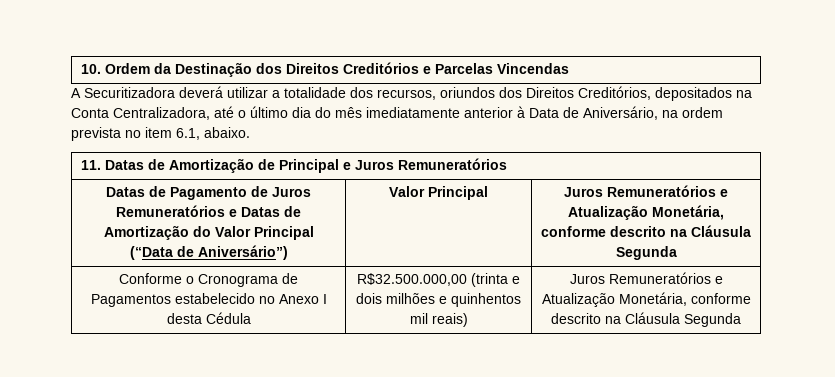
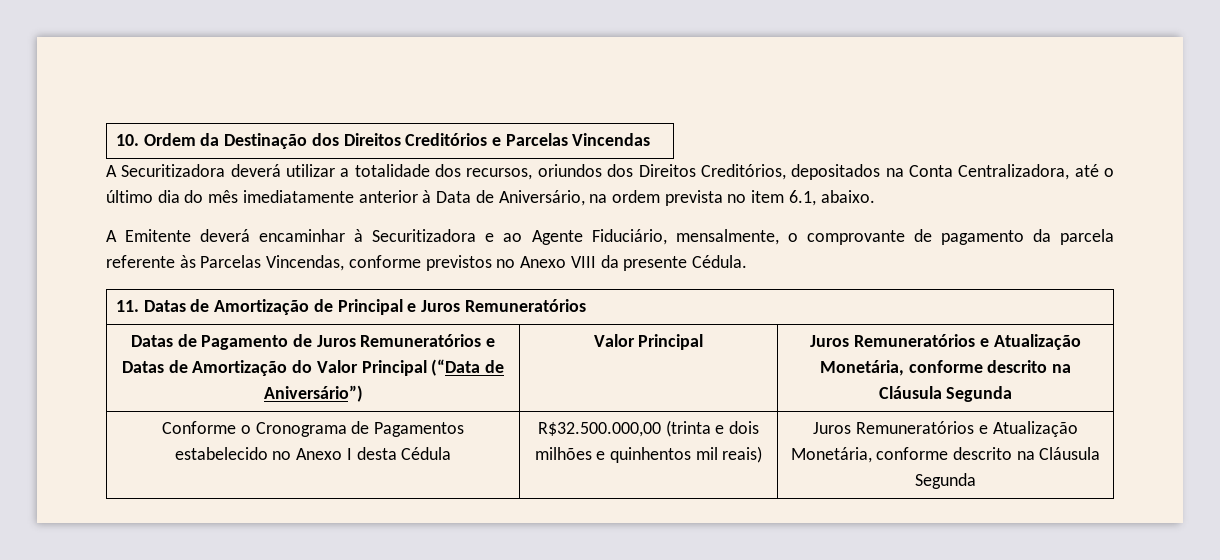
(250, 132) none -> [106,229,1114,245] [106,255,747,271] // A Emitente deverá encaminhar à Securitizadora e ao Agente Fiduciário, mensalmente, o comprovante de pagamento da parcela referente às Parcelas Vincendas, conforme previstos no Anexo VIII da presente Cédula.

